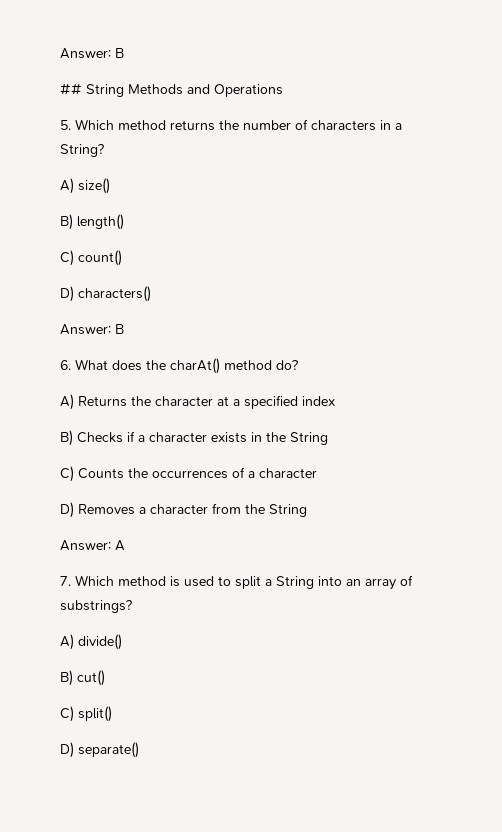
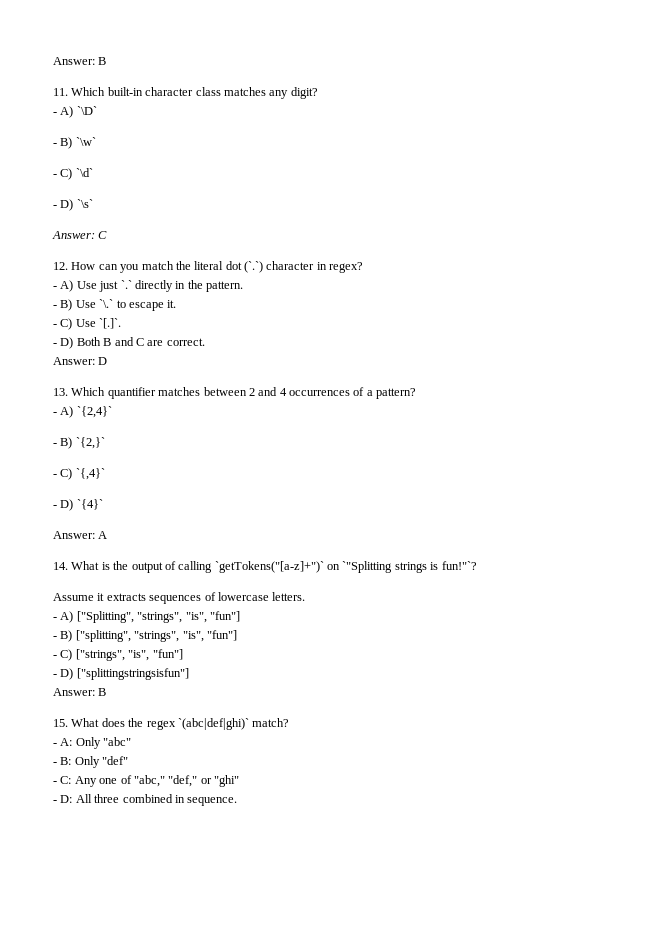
[60,48,124,59] [60,83,283,97] [60,119,402,131] [60,144,104,157] [60,178,110,194] [60,214,124,230] [60,250,122,266] [60,286,151,302] [60,324,124,335] [60,360,71,370] Answer: B // ## String Methods and Operations // 5. Which method returns the number of characters in a String? // A) size() // B) length() // C) count() // D) characters() // Answer: B // 6. -> [53,57,107,65] [53,87,318,99] [53,106,97,118] [53,137,96,149] [53,168,93,180] [53,199,93,211] [52,231,108,239] [53,261,364,273] [53,280,243,292] [53,299,177,311] [53,318,122,330] [53,337,205,349] [53,357,108,365] [53,387,417,399] [53,406,112,418] [53,437,105,449] [53,468,105,480] [53,499,103,511] [53,531,108,539] [53,561,477,573] [53,592,306,604] [53,611,240,623] [53,630,237,642] [53,649,183,661] [53,668,189,680] [53,688,107,696] [53,719,68,727] Answer: B // 11. Which built-in character class matches any digit? // - A) `\D` // - B) `\w` // - C) `\d` // - D) `\s` // Answer: C // 12. How can you match the literal dot (`.`) character in regex? // - A) Use just `.` directly in the pattern. // - B) Use `\.` to escape it. // - C) Use `[.]`. // - D) Both B and C are correct. // Answer: D // 13. Which quantifier matches between 2 and 4 occurrences of a pattern? // - A) `{2,4}` // - B) `{2,}` // - C) `{,4}` // - D) `{4}` // Answer: A // 14. What is the output of calling `getTokens("[a-z]+")` on `"Splitting strings is fun!"`? // Assume it extracts sequences of lowercase letters. // - A) ["Splitting", "strings", "is", "fun"] // - B) ["splitting", "strings", "is", "fun"] // - C) ["strings", "is", "fun"] // - D) ["splittingstringsisfun"] // Answer: B // 15.
[170,358,298,374] [60,394,335,410] [60,430,328,446] [60,466,317,482] [60,502,307,518] [60,540,125,551] [60,575,413,590] [60,600,132,613] [60,634,122,650] [60,670,105,686] [60,706,112,722] [60,742,139,758] charAt() method do? // A) Returns the character at a specified index // B) Checks if a character exists in the String // C) Counts the occurrences of a character // D) Removes a character from the String // Answer: A // 7. Which method is used to split a String into an array of substrings? // A) divide() // B) cut() // C) split() // D) separate() -> [146,718,290,730] [53,737,132,749] [53,756,129,768] [53,775,239,787] [53,794,238,806] regex `(abc|def|ghi)` match? // - A: Only "abc" // - B: Only "def" // - C: Any one of "abc," "def," or "ghi" // - D: All three combined in sequence.

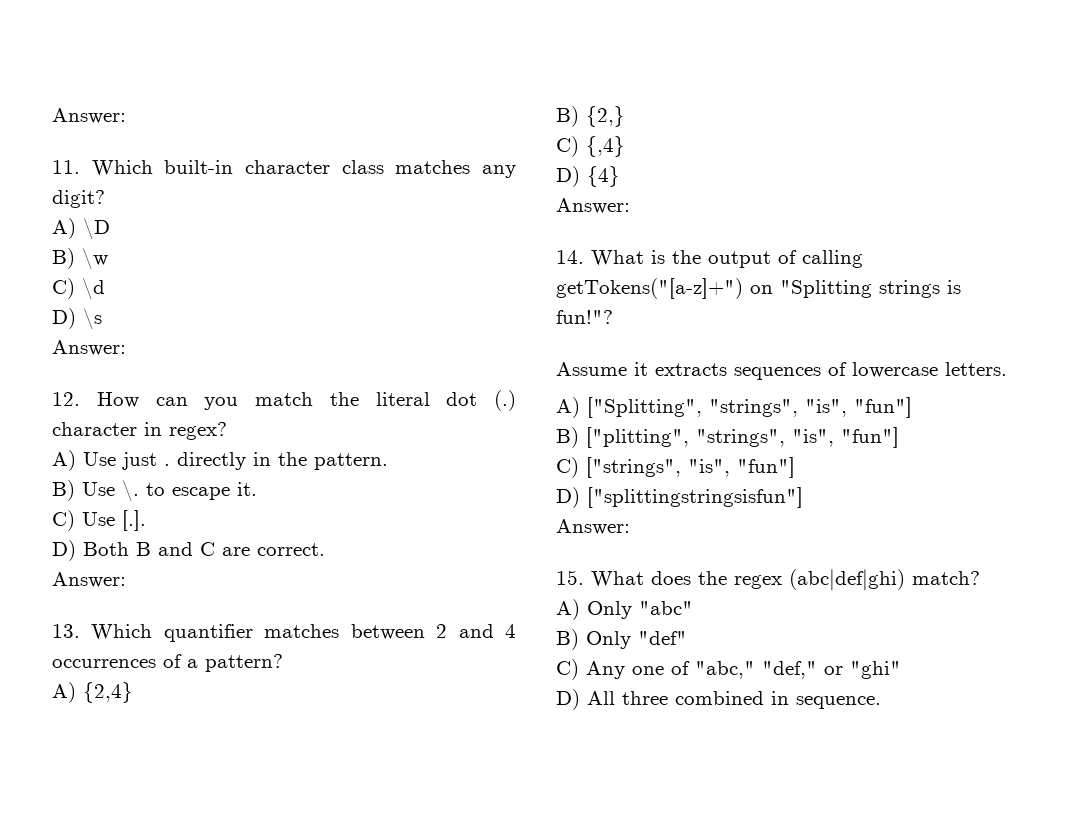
[53,57,107,65] Answer: B -> [52,108,126,124] Answer:
[53,106,97,118] [53,137,96,149] [53,168,93,180] [53,199,93,211] [52,231,108,239] - A) `\D` // - B) `\w` // - C) `\d` // - D) `\s` // Answer: C -> [52,218,110,240] [52,248,108,270] [52,278,105,300] [52,308,102,330] [52,340,126,356] A) \D // B) \w // C) \d // D) \s // Answer:
[244,261,263,273] (`.`) -> [494,390,516,411] (.)
[53,286,57,289] - -> (227, 431) none
[120,280,132,289] `.` -> [164,464,170,466] .
[53,305,57,308] - -> (388, 461) none
[99,299,114,308] `\.` -> [122,480,139,502] \.
[53,324,57,327] - -> (257, 489) none
[99,318,122,329] [53,343,57,346] `[.]`. // - -> [122,510,146,531] [.]. //
[98,357,108,365] D -> (126, 580) none
[53,406,112,418] [53,437,105,449] [53,468,105,480] [53,499,103,511] [53,531,108,539] - A) `{2,4}` // - B) `{2,}` // - C) `{,4}` // - D) `{4}` // Answer: A -> [52,682,133,703] [556,106,625,127] [556,136,625,157] [556,166,620,187] [556,198,630,214] A) {2,4} // B) {2,} // C) {,4} // D) {4} // Answer:
[214,561,393,573] `getTokens("[a-z]+")` on `"Splitting -> [556,278,872,299] getTokens("[a-z]+") on "Splitting
[441,561,477,570] fun!"`? -> [556,310,613,324] fun!"?
[53,617,57,620] - -> (1007, 369) none
[53,630,237,642] [53,655,57,658] - B) ["splitting", "strings", "is", "fun"] // - -> [556,427,899,448] B) ["plitting", "strings", "is", "fun"] //
[53,674,57,677] - -> (795, 467) none
[98,688,107,696] B -> (630, 527) none
[177,718,249,730] `(abc|def|ghi)` -> [789,569,905,591] (abc|def|ghi)
[53,738,73,746] - A: -> [556,599,580,620] A)
[53,757,72,765] - B: -> [556,629,579,650] B)
[53,776,72,784] - C: -> [556,659,579,680] C)
[53,795,73,803] - D: -> [556,689,580,710] D)

